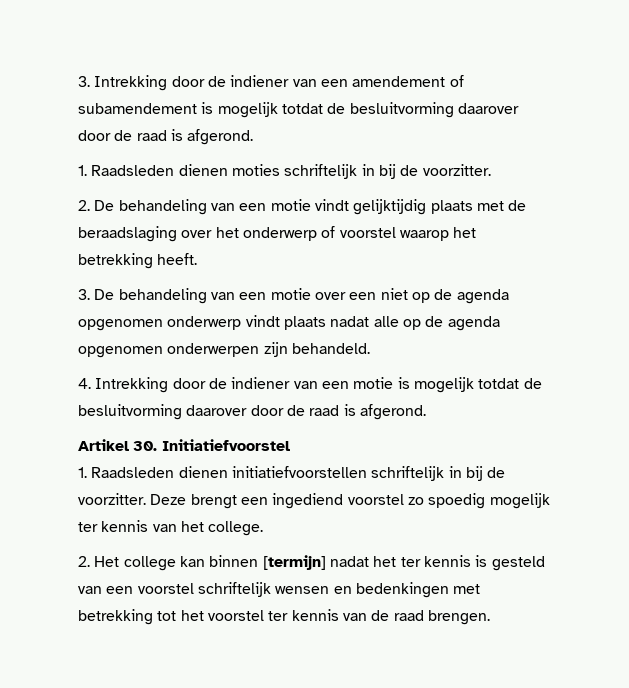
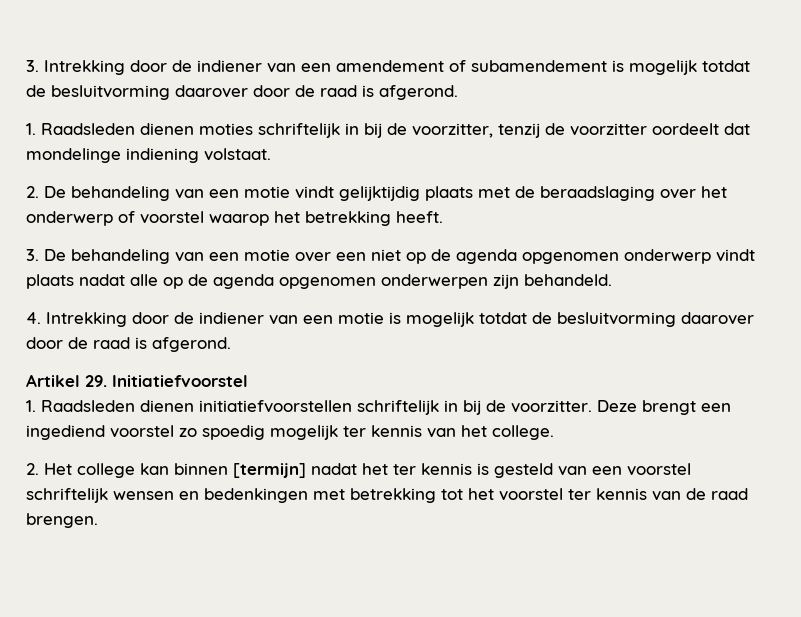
[422,164,491,176] voorzitter. -> [412,123,750,138] [26,148,271,163] voorzitter, tenzij de voorzitter oordeelt dat mondelinge indiening volstaat.
[133,441,158,451] 30. -> [85,375,107,387] 29.

